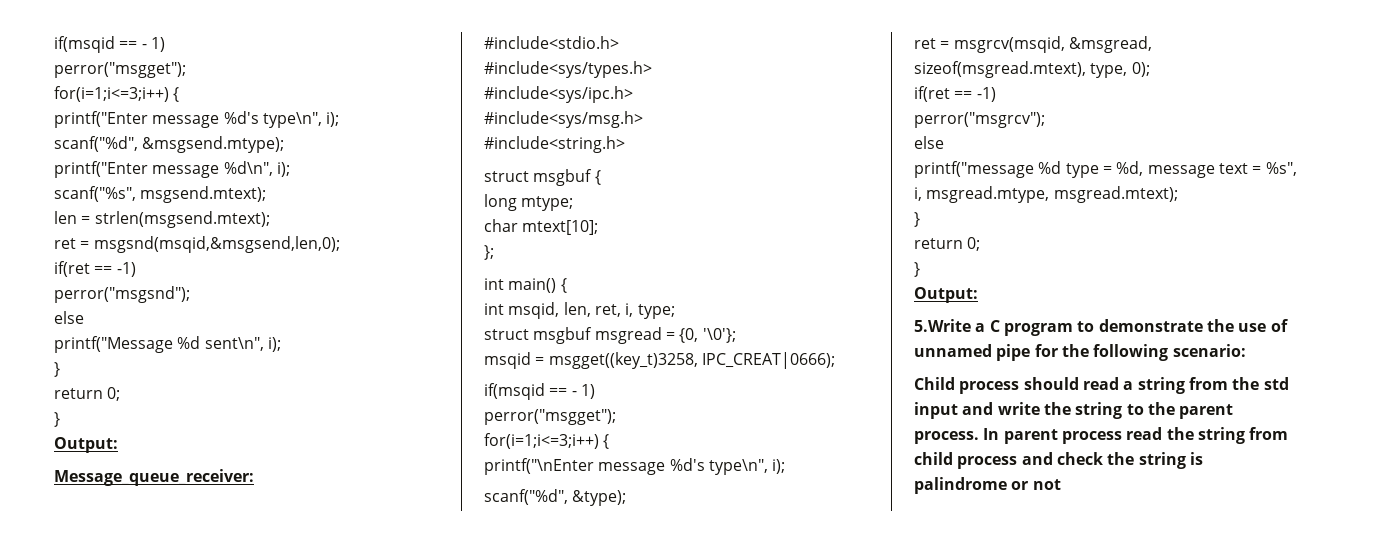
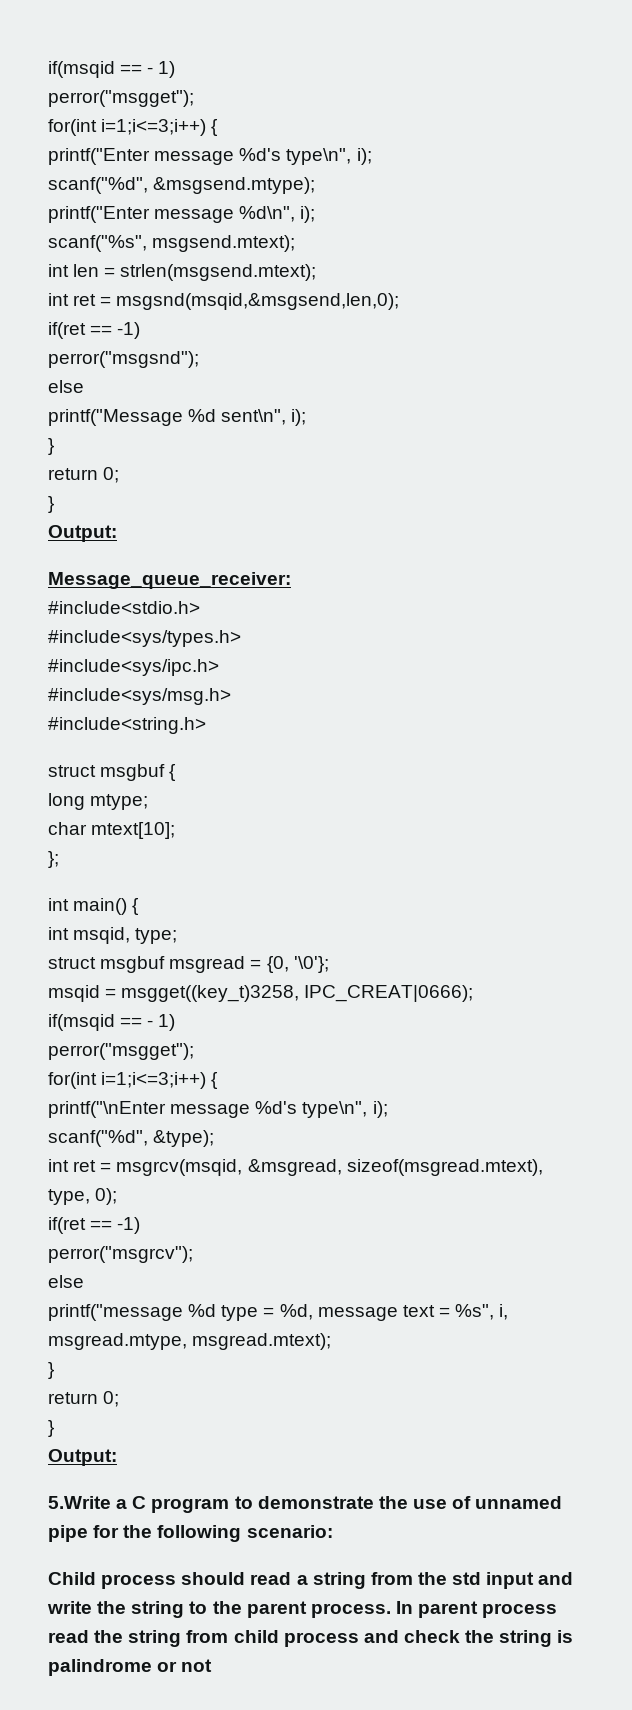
[54,36,165,53] [54,62,186,78] [54,86,169,102] if(msqid == - 1) // perror("msgget"); // for(i=1;i<=3;i++) -> [48,61,176,78] [48,90,194,107] [48,119,207,136] if(msqid == - 1) // perror("msgget"); // for(int i=1;i<=3;i++)
(267, 194) none -> [48,264,69,277] int
(270, 219) none -> [48,293,69,306] int
[563,302,634,317] len, ret, i, -> (131, 935) none
[484,433,599,449] for(i=1;i<=3;i++) -> [48,1072,207,1089] for(int i=1;i<=3;i++)
(627, 498) none -> [48,1159,69,1172] int

